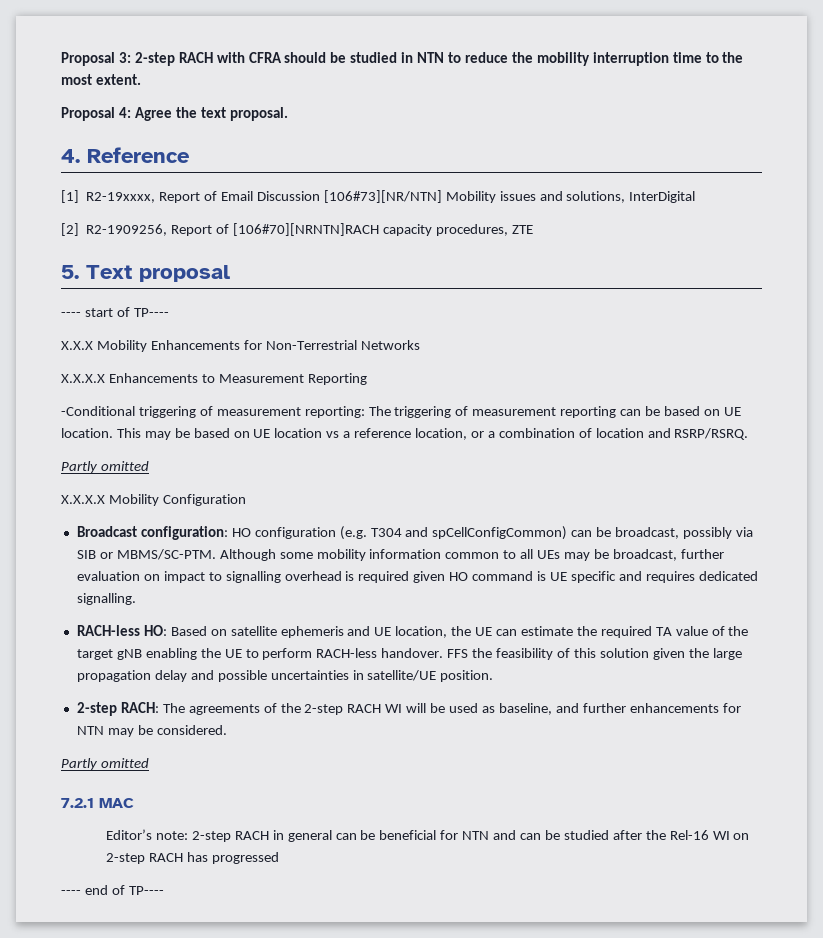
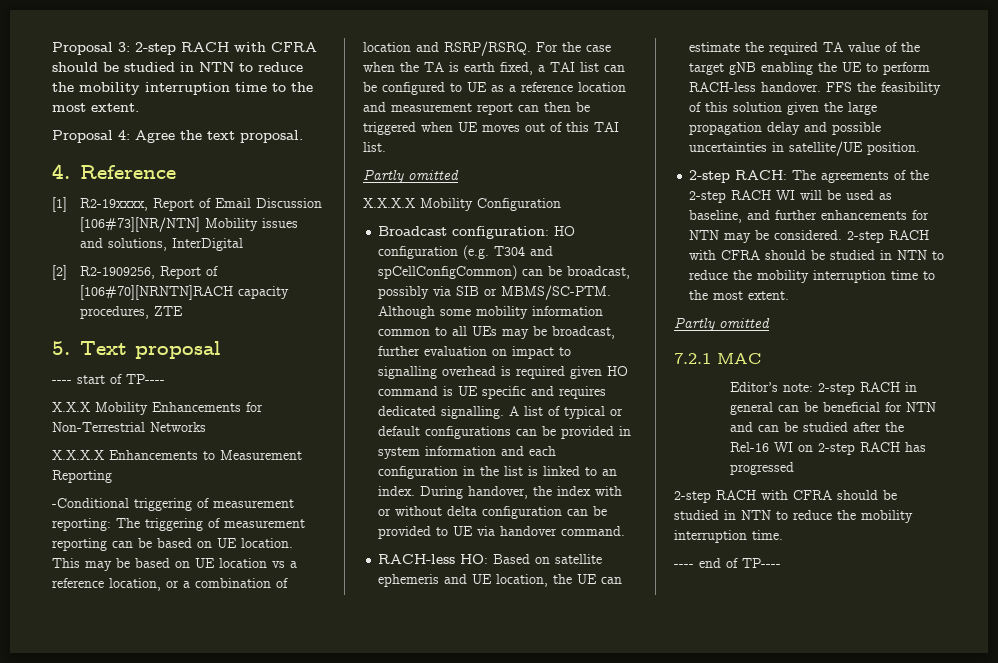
(749, 434) none -> [536,42,611,52] [363,62,625,75] [363,82,626,95] [363,102,590,115] [363,122,619,135] [363,142,386,152] For the case when the TA is earth fixed, a TAI list can be configured to UE as a reference location and measurement report can then be triggered when UE moves out of this TAI list.
(136, 599) none -> [509,406,624,419] [378,426,632,439] [378,446,557,459] [378,466,618,479] [378,486,623,499] [378,506,608,519] [378,526,626,539] A list of typical or default configurations can be provided in system information and each configuration in the list is linked to an index. During handover, the index with or without delta configuration can be provided to UE via handover command.
(227, 730) none -> [847,230,930,243] [689,250,945,260] [689,270,936,283] [689,290,790,300] 2-step RACH with CFRA should be studied in NTN to reduce the mobility interruption time to the most extent.
(279, 858) none -> [674,490,897,503] [674,510,913,523] [674,530,783,543] // 2-step RACH with CFRA should be studied in NTN to reduce the mobility interruption time.

